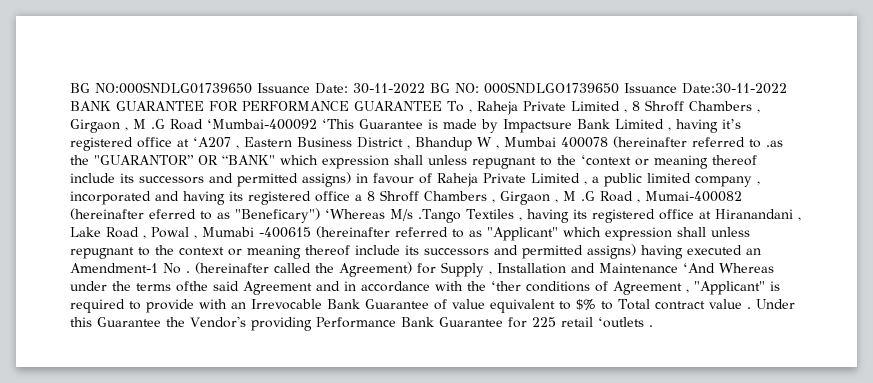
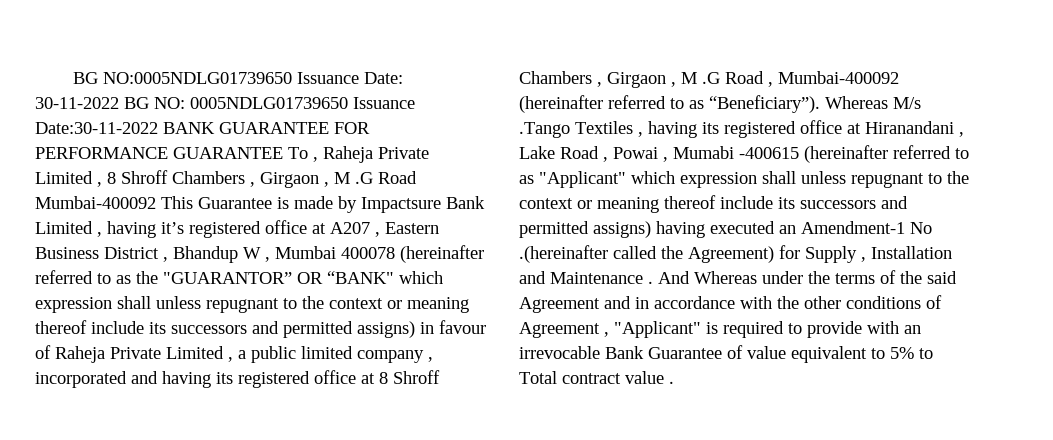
[70,82,252,94] BG NO:000SNDLG01739650 -> [73,72,293,84] BG NO:0005NDLG01739650
[484,82,619,94] 000SNDLGO1739650 -> [190,97,348,109] 0005NDLG01739650
[207,119,354,130] ‘Mumbai-400092 ‘This -> [35,196,193,209] Mumbai-400092 This
[193,137,231,148] ‘A207 -> [330,222,370,234] A207
[766,140,783,147] .as -> [116,275,131,284] as
[581,155,631,166] ‘context -> [329,298,383,309] context
[355,194,362,201] a -> [361,373,375,384] at
[645,191,742,202] [70,208,385,223] Mumai-400082 (hereinafter eferred to as "Beneficary") ‘Whereas -> [778,71,899,84] [519,95,888,113] Mumbai-400092 (hereinafter referred to as “Beneficiary”). Whereas
[151,227,189,238] Powal -> [613,147,658,159] Powai
[186,262,269,274] . (hereinafter -> [519,245,608,263] .(hereinafter
[683,263,715,273] ‘And -> [648,271,690,284] . And
[176,281,208,292] ofthe -> [880,270,922,284] of the
[491,281,521,291] ‘ther -> [804,296,841,309] other
[251,299,322,310] Irrevocable -> [519,346,600,359] irrevocable
[576,299,596,310] $% -> [890,347,914,359] 5%
[755,299,795,309] [70,316,653,331] Under this Guarantee the Vendor's providing Performance Bank Guarantee for 225 retail ‘outlets . -> (674, 382) none

